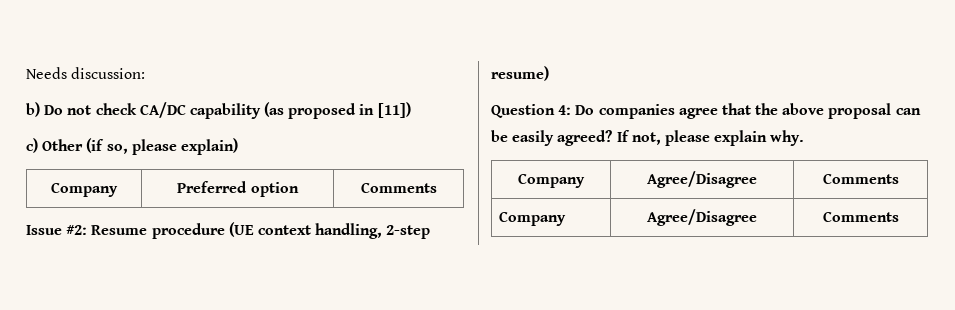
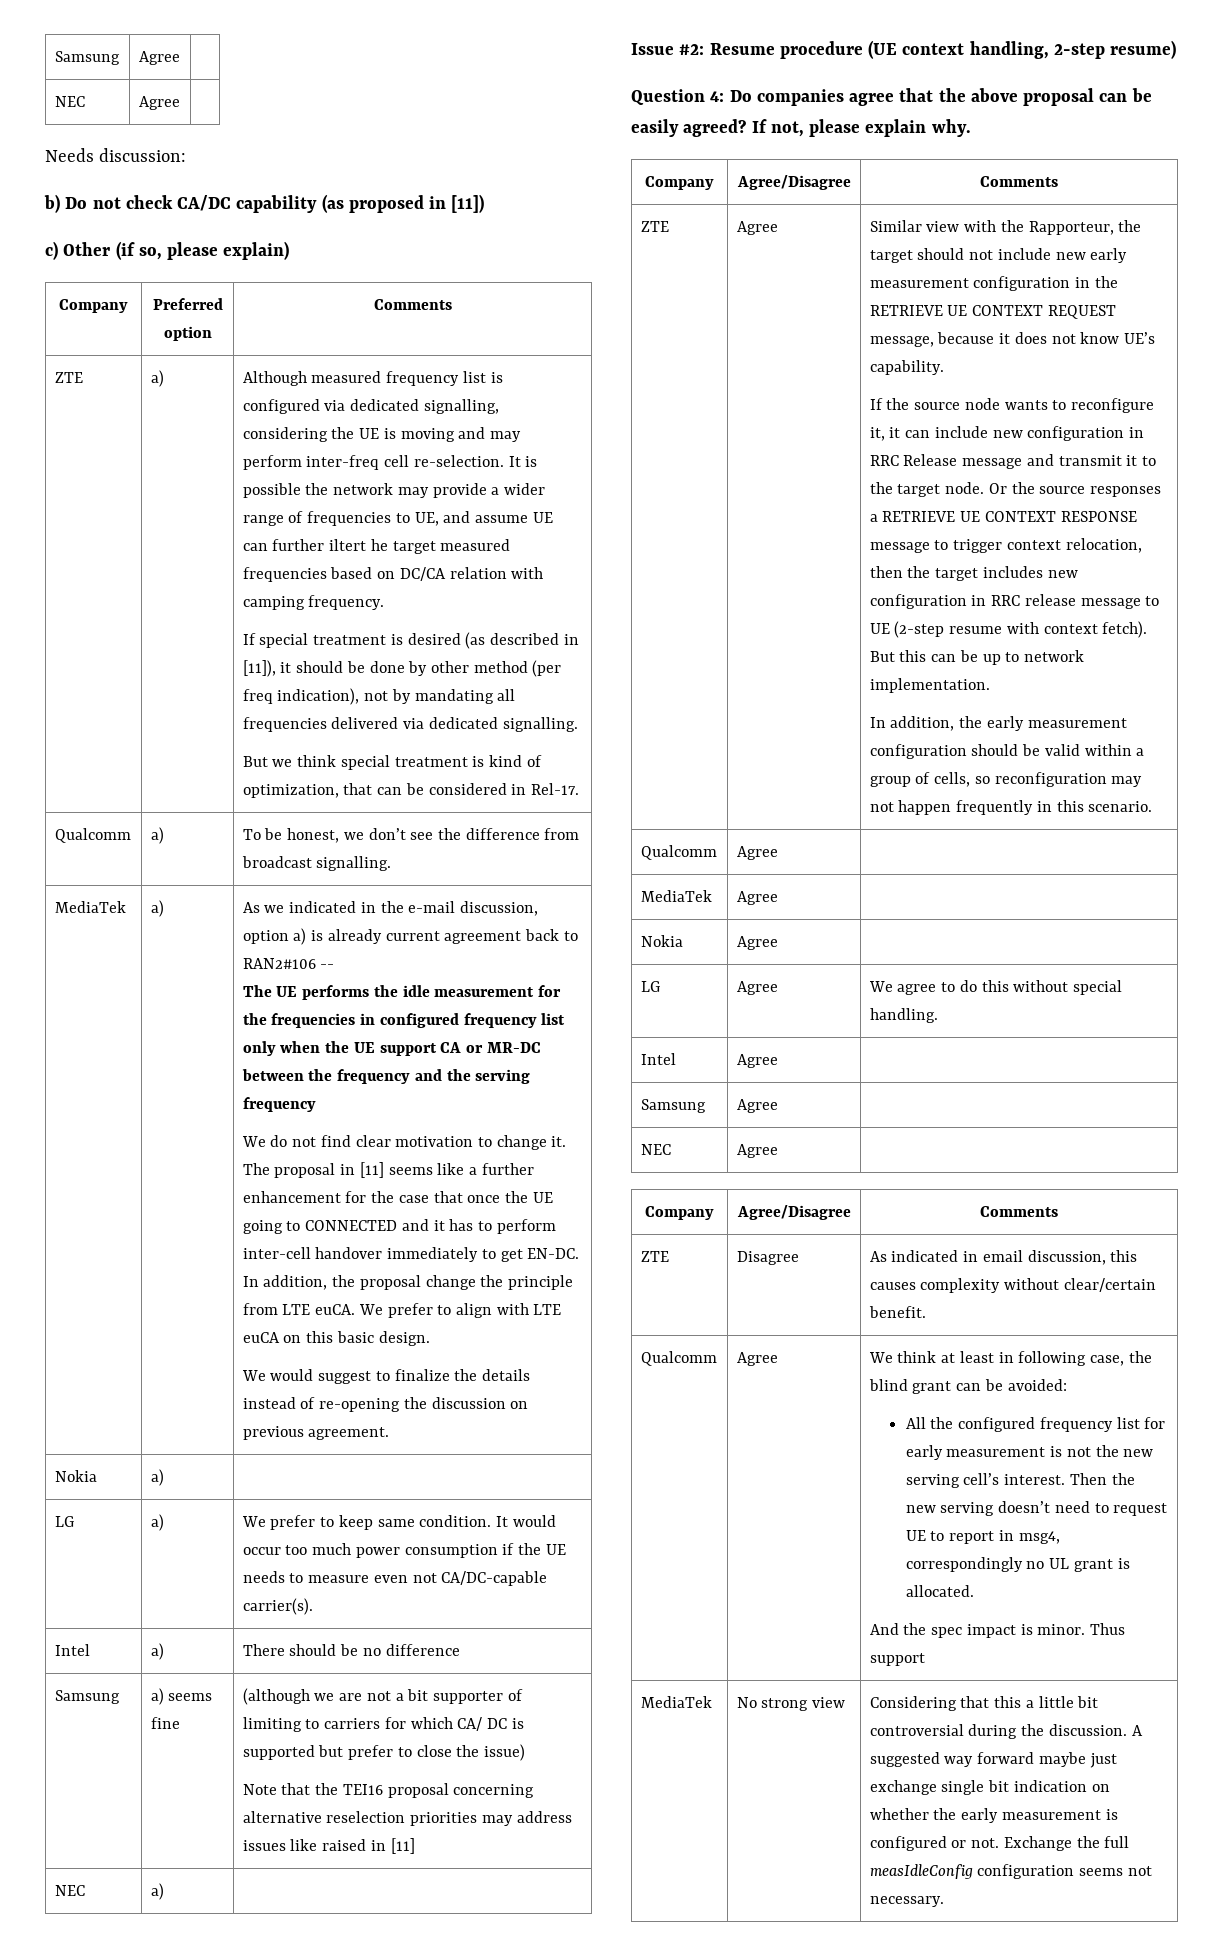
(26, 73) none -> [54,51,120,65] [138,51,180,65] [54,96,85,107] [138,96,180,110] Samsung | Agree | // NEC | Agree | //
(437, 187) none -> [54,372,83,383] [150,370,164,387] [242,371,503,386] [242,399,499,414] [242,427,522,442] [242,455,538,470] [242,483,546,498] [242,511,553,526] [242,539,511,554] [242,567,544,582] [242,595,385,610] [242,632,579,649] [242,660,562,677] [242,688,516,705] [242,717,578,732] [242,755,542,770] [242,783,580,798] [54,828,131,843] [150,827,164,844] [242,828,580,843] [241,856,392,871] [54,901,126,913] [150,900,164,917] [242,901,539,916] [242,928,578,945] [242,958,335,969] [242,985,562,1000] [242,1013,566,1028] [242,1041,541,1056] [241,1069,531,1084] [242,1097,316,1112] [241,1135,567,1150] [242,1162,534,1178] [242,1191,553,1203] [242,1219,556,1234] [242,1247,580,1262] [242,1275,574,1290] [242,1303,562,1318] [242,1331,430,1346] [241,1369,531,1384] [242,1397,529,1412] [242,1426,390,1440] [54,1470,97,1482] [150,1469,164,1486] [54,1516,74,1527] [150,1514,164,1531] [241,1515,556,1530] [242,1543,566,1558] [242,1571,548,1586] [242,1598,313,1615] [54,1644,90,1656] [150,1643,164,1660] [242,1644,460,1656] [54,1690,120,1704] [150,1688,213,1705] [150,1717,180,1729] [242,1688,523,1705] [242,1717,524,1732] [242,1744,526,1761] [242,1783,535,1798] [242,1811,572,1826] [242,1838,415,1854] [54,1885,85,1896] [150,1883,164,1900] // ZTE | a) | Although measured frequency list is configured via dedicated signalling, considering the UE is moving and may perform inter-freq cell re-selection. It is possible the network may provide a wider range of frequencies to UE, and assume UE can further iltert he target measured frequencies based on DC/CA relation with camping frequency. // If special treatment is desired (as described in [11]), it should be done by other method (per freq indication), not by mandating all frequencies delivered via dedicated signalling. // But we think special treatment is kind of optimization, that can be considered in Rel-17. // Qualcomm | a) | To be honest, we don’t see the difference from broadcast signalling. // MediaTek | a) | As we indicated in the e-mail discussion, option a) is already current agreement back to RAN2#106 -- // The UE performs the idle measurement for the frequencies in configured frequency list only when the UE support CA or MR-DC between the frequency and the serving frequency // We do not find clear motivation to change it. The proposal in [11] seems like a further enhancement for the case that once the UE going to CONNECTED and it has to perform inter-cell handover immediately to get EN-DC. In addition, the proposal change the principle from LTE euCA. We prefer to align with LTE euCA on this basic design. // We would suggest to finalize the details instead of re-opening the discussion on previous agreement. // Nokia | a) | // LG | a) | We prefer to keep same condition. It would occur too much power consumption if the UE needs to measure even not CA/DC-capable carrier(s). // Intel | a) | There should be no difference // Samsung | a) seems fine | (although we are not a bit supporter of limiting to carriers for which CA/ DC is supported but prefer to close the issue) // Note that the TEI16 proposal concerning alternative reselection priorities may address issues like raised in [11] // NEC | a) |
[498,211,566,226] [647,209,757,226] [822,211,899,222] Company | Agree/Disagree | Comments -> [640,221,669,232] [736,221,778,235] [869,220,1142,235] [869,248,1128,263] [869,276,1118,291] [869,305,1116,319] [869,332,1156,347] [869,360,944,375] [869,398,1155,413] [869,426,1145,441] [869,454,1157,469] [869,482,1162,497] [869,511,1137,522] [869,538,1142,553] [869,566,1078,581] [869,594,1160,609] [869,621,1148,638] [869,650,1085,665] [869,678,990,693] [869,716,1127,731] [869,744,1145,759] [869,772,1143,787] [869,800,1153,815] [640,845,717,860] [736,846,778,860] [640,890,712,902] [736,891,778,905] [640,935,683,947] [736,936,778,950] [640,981,660,992] [736,981,778,995] [868,980,1123,995] [869,1008,938,1023] [640,1053,676,1065] [736,1054,778,1068] [640,1099,706,1113] [736,1099,778,1113] [640,1144,671,1155] [736,1144,778,1158] [645,1206,714,1220] [736,1205,851,1220] [980,1206,1058,1217] [640,1251,669,1262] [736,1251,799,1265] [869,1250,1138,1265] [869,1278,1156,1293] [868,1306,926,1318] [640,1351,717,1366] [736,1352,778,1366] [868,1351,1152,1366] [868,1379,1067,1394] [905,1417,1166,1432] [905,1445,1154,1460] [905,1473,1135,1488] [905,1501,1168,1516] [905,1530,1060,1544] [905,1557,1130,1572] [905,1585,974,1597] [869,1623,1126,1638] [869,1653,925,1666] [640,1696,712,1708] [736,1697,846,1711] [869,1696,1099,1711] [869,1724,1143,1739] [869,1752,1117,1768] [869,1780,1110,1795] [869,1808,1118,1823] [869,1836,1130,1851] [869,1864,1152,1879] [869,1896,944,1907] ZTE | Agree | Similar view with the Rapporteur, the target should not include new early measurement configuration in the RETRIEVE UE CONTEXT REQUEST message, because it does not know UE’s capability. // If the source node wants to reconfigure it, it can include new configuration in RRC Release message and transmit it to the target node. Or the source responses a RETRIEVE UE CONTEXT RESPONSE message to trigger context relocation, then the target includes new configuration in RRC release message to UE (2-step resume with context fetch). But this can be up to network implementation. // In addition, the early measurement configuration should be valid within a group of cells, so reconfiguration may not happen frequently in this scenario. // Qualcomm | Agree | // MediaTek | Agree | // Nokia | Agree | // LG | Agree | We agree to do this without special handling. // Intel | Agree | // Samsung | Agree | // NEC | Agree | // Company | Agree/Disagree | Comments // ZTE | Disagree | As indicated in email discussion, this causes complexity without clear/certain benefit. // Qualcomm | Agree | We think at least in following case, the blind grant can be avoided: // All the configured frequency list for early measurement is not the new serving cell’s interest. Then the new serving doesn’t need to request UE to report in msg4, correspondingly no UL grant is allocated. // And the spec impact is minor. Thus support // MediaTek | No strong view | Considering that this a little bit controversial during the discussion. A suggested way forward maybe just exchange single bit indication on whether the early measurement is configured or not. Exchange the full measIdleConfig configuration seems not necessary.

